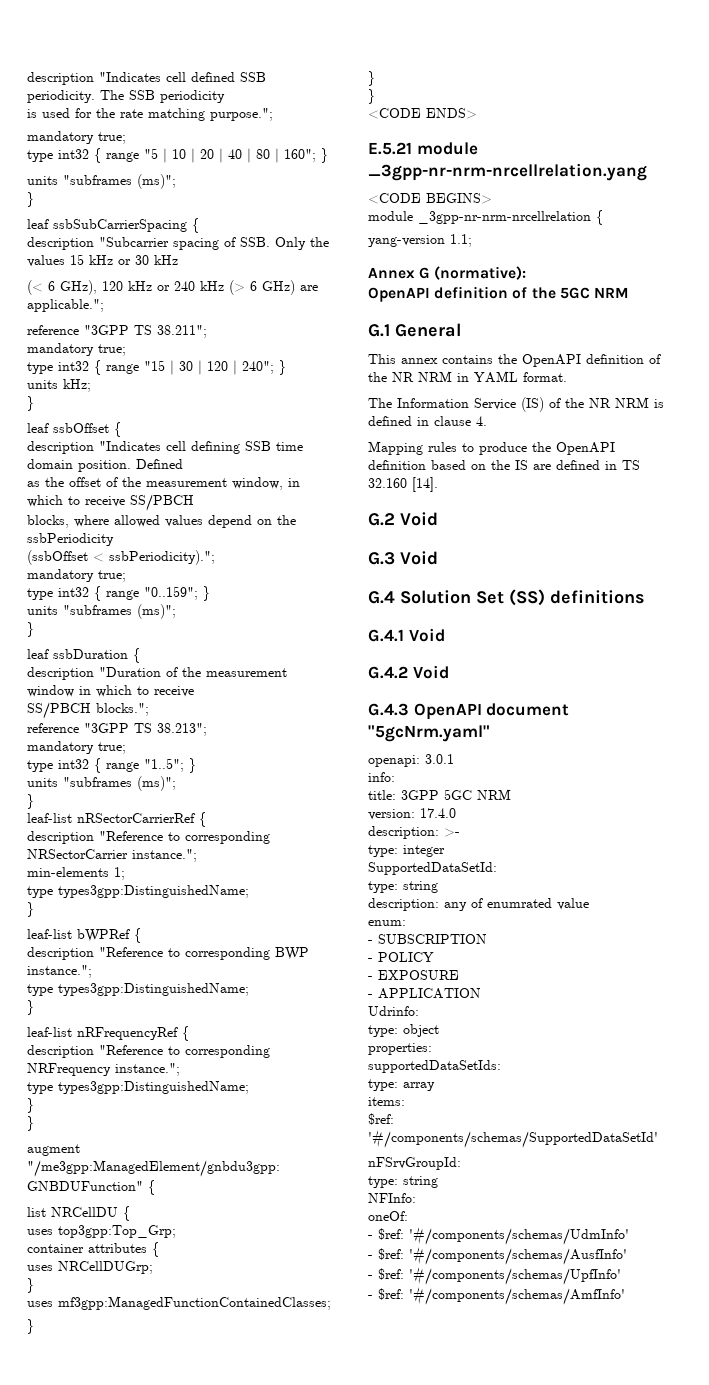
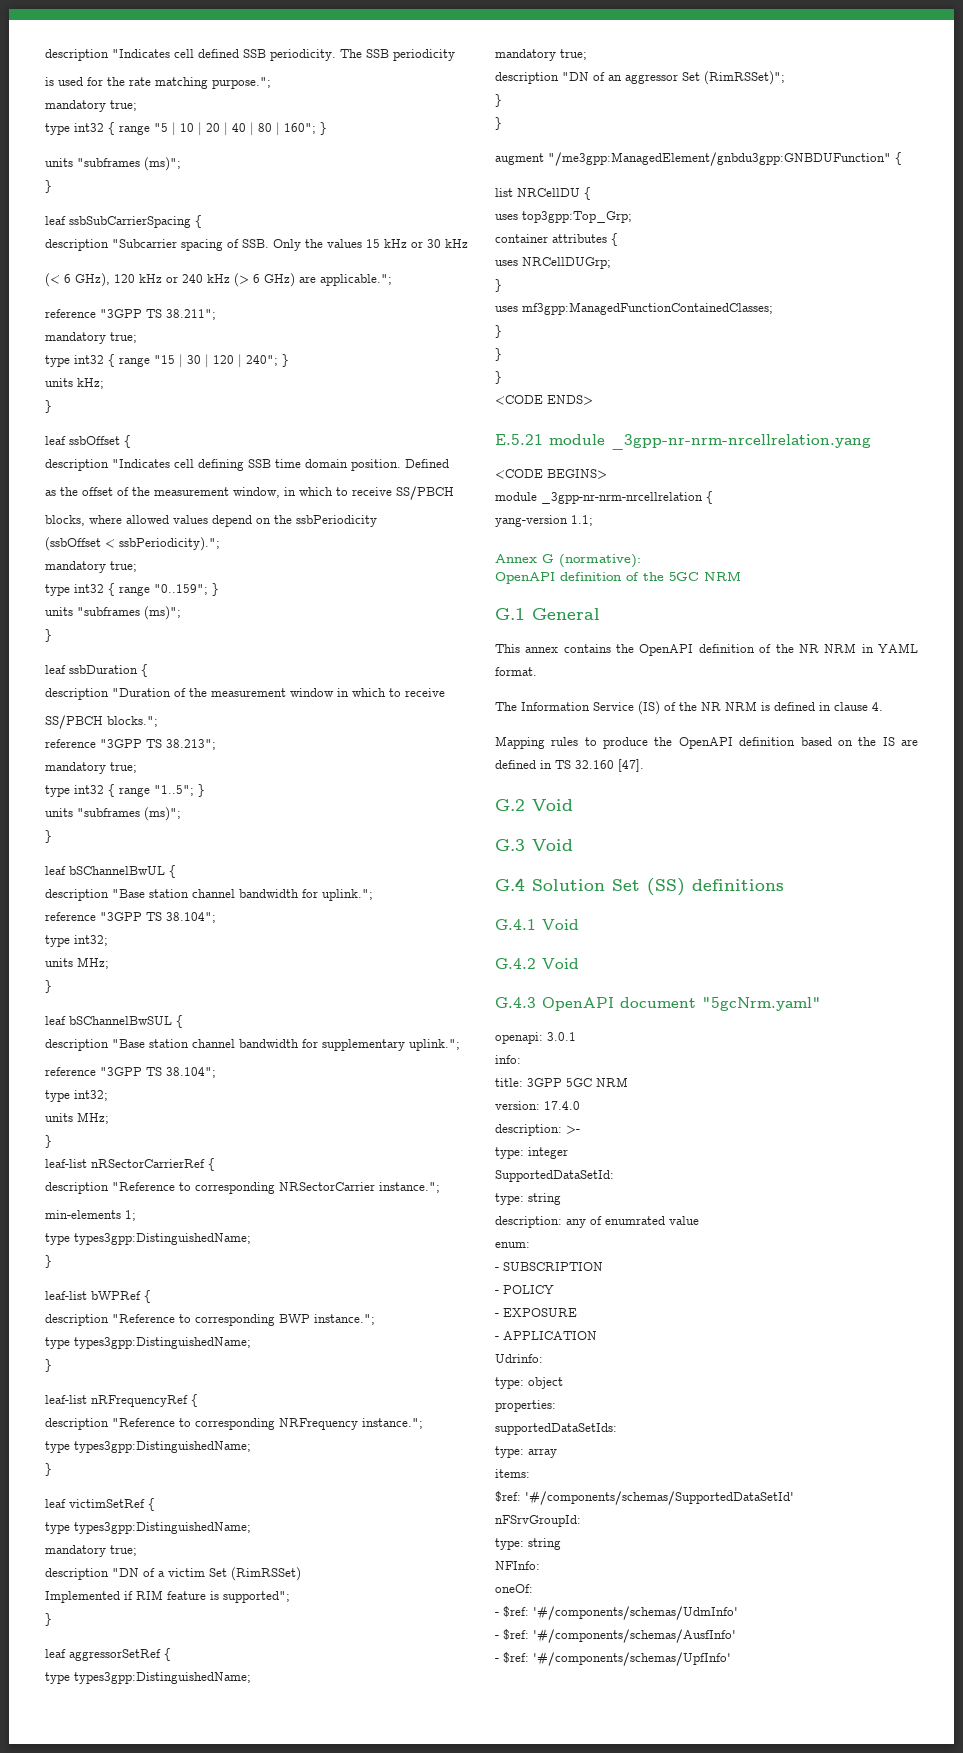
(34, 801) none -> [45,865,176,878] [45,889,373,901] [45,912,216,923] [45,935,108,947] [45,957,109,969] [45,980,52,993] [45,1015,183,1028] [45,1039,460,1051] [45,1067,216,1078] [45,1090,108,1102] [45,1112,109,1124] [45,1135,52,1148] // leaf bSChannelBwUL { // description "Base station channel bandwidth for uplink."; // reference "3GPP TS 38.104"; // type int32; // units MHz; // } // leaf bSChannelBwSUL { // description "Base station channel bandwidth for supplementary uplink."; // reference "3GPP TS 38.104"; // type int32; // units MHz; // }
(34, 1105) none -> [45,1498,155,1511] [45,1522,251,1534] [45,1545,137,1557] [45,1567,301,1581] [45,1590,290,1603] [45,1613,52,1626] [45,1648,171,1661] [45,1672,251,1684] [495,49,587,61] [495,71,785,85] [495,94,502,107] // leaf victimSetRef { // type types3gpp:DistinguishedName; // mandatory true; // description "DN of a victim Set (RimRSSet) // Implemented if RIM feature is supported"; // } // leaf aggressorSetRef { // type types3gpp:DistinguishedName; // mandatory true; // description "DN of an aggressor Set (RimRSSet)"; // }
[412,477,438,492] [14]. -> [618,759,644,772] [47].
[368,1287,625,1305] // - $ref: '#/components/schemas/AmfInfo' -> (731, 1659) none

